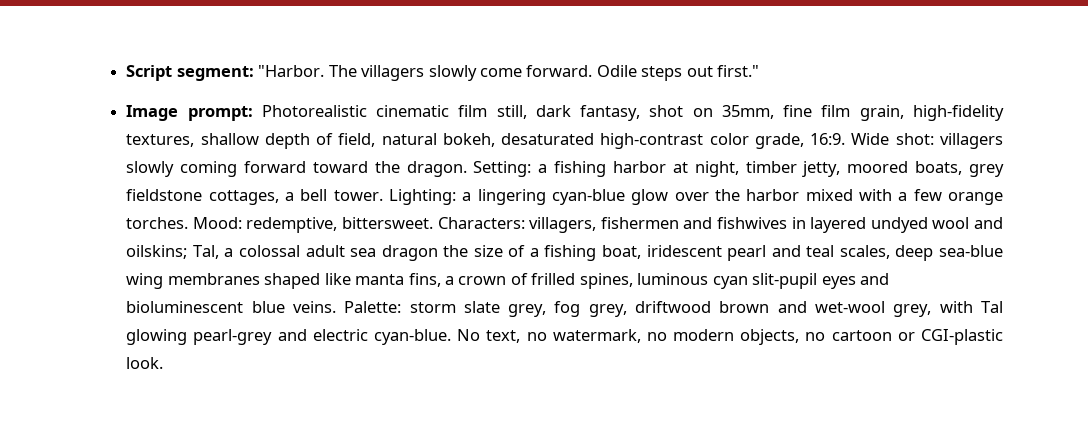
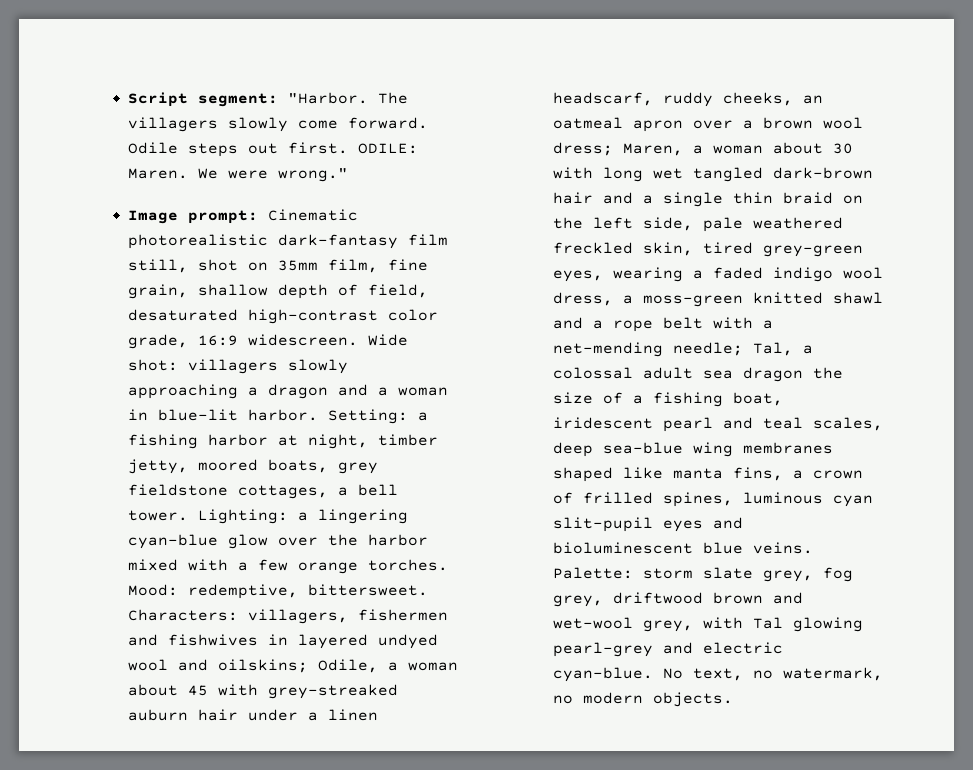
[717,65,760,77] [126,105,1004,121] [126,134,195,147] first." // Image prompt: Photorealistic cinematic film still, dark fantasy, shot on 35mm, fine film grain, high-fidelity textures, -> [288,142,419,154] [128,168,349,182] [128,209,359,224] [128,234,449,249] [128,259,429,273] [128,284,189,299] first. ODILE: Maren. We were wrong." // Image prompt: Cinematic photorealistic dark-fantasy film still, shot on 35mm film, fine grain,
[381,133,495,147] natural bokeh, -> (429, 291) none
[810,133,846,145] 16:9. -> [198,334,359,346] 16:9 widescreen.
[180,161,467,177] coming forward toward the dragon. -> [128,384,449,399] [128,409,319,421] approaching a dragon and a woman in blue-lit harbor.
(188, 252) none -> [318,659,459,673] [128,684,399,699] [128,709,379,721] [553,92,824,107] [553,117,864,132] [553,142,854,156] [553,167,874,182] [553,192,864,207] [553,217,844,232] [553,242,864,257] [553,267,884,282] [553,292,884,307] [553,317,774,332] [553,342,744,357] Odile, a woman about 45 with grey-streaked auburn hair under a linen headscarf, ruddy cheeks, an oatmeal apron over a brown wool dress; Maren, a woman about 30 with long wet tangled dark-brown hair and a single thin braid on the left side, pale weathered freckled skin, tired grey-green eyes, wearing a faded indigo wool dress, a moss-green knitted shawl and a rope belt with a net-mending needle;
[740,329,1004,345] [126,357,164,369] objects, no cartoon or CGI-plastic look. -> [653,692,734,707] objects.

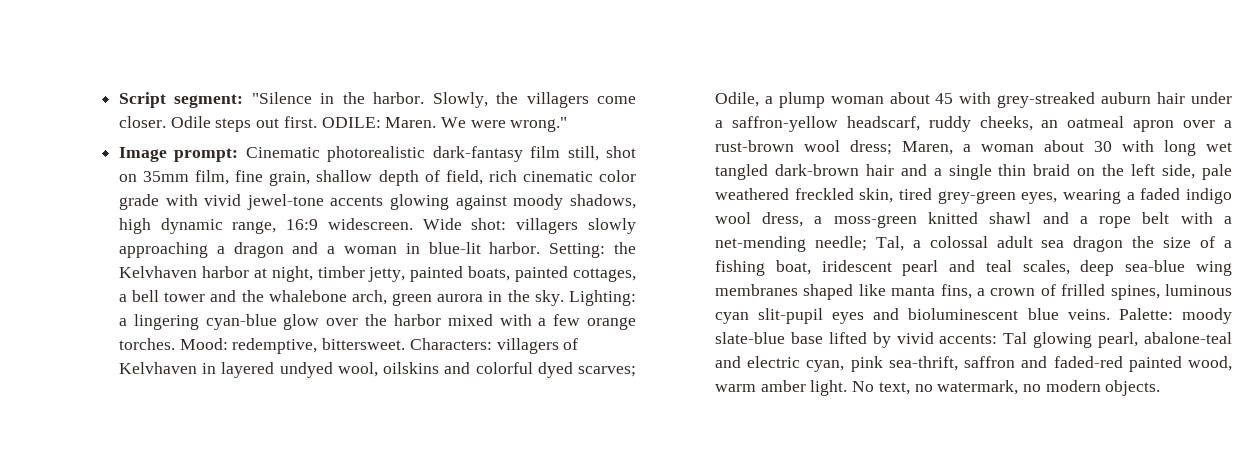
[288,92,409,104] [128,117,429,132] "Harbor. The villagers slowly come forward. -> [251,92,636,108] [118,116,166,128] "Silence in the harbor. Slowly, the villagers come closer.
[128,309,439,324] [128,334,189,349] desaturated high-contrast color grade, -> [488,170,636,182] [118,194,636,210] [118,218,277,234] rich cinematic color grade with vivid jewel-tone accents glowing against moody shadows, high dynamic range,
[418,412,429,421] [128,434,199,449] a fishing -> [614,242,636,254] [118,266,197,278] the Kelvhaven
[198,459,379,474] [128,484,399,499] [128,510,189,521] moored boats, grey fieldstone cottages, a bell tower. -> [410,266,636,282] [118,290,564,306] painted boats, painted cottages, a bell tower and the whalebone arch, green aurora in the sky.
[248,609,449,624] [128,634,439,649] [128,659,309,673] villagers, fishermen and fishwives in layered undyed wool and oilskins; -> [496,338,579,354] [118,362,636,378] villagers of Kelvhaven in layered undyed wool, oilskins and colorful dyed scarves;
(399, 666) none -> [778,92,825,108] plump
[328,709,379,721] linen -> [731,116,838,132] saffron-yellow
[763,117,814,129] brown -> [714,140,794,152] rust-brown
[643,567,854,582] [553,592,804,607] [553,617,864,632] [553,642,784,657] [553,667,654,682] storm slate grey, fog grey, driftwood brown and wet-wool grey, with Tal glowing pearl-grey and electric cyan-blue. -> [1182,308,1232,324] [714,332,1232,348] [714,356,1232,372] [714,380,848,396] moody slate-blue base lifted by vivid accents: Tal glowing pearl, abalone-teal and electric cyan, pink sea-thrift, saffron and faded-red painted wood, warm amber light.

